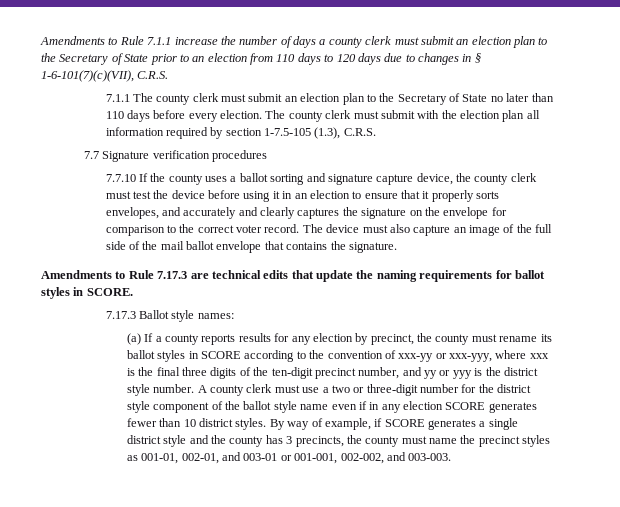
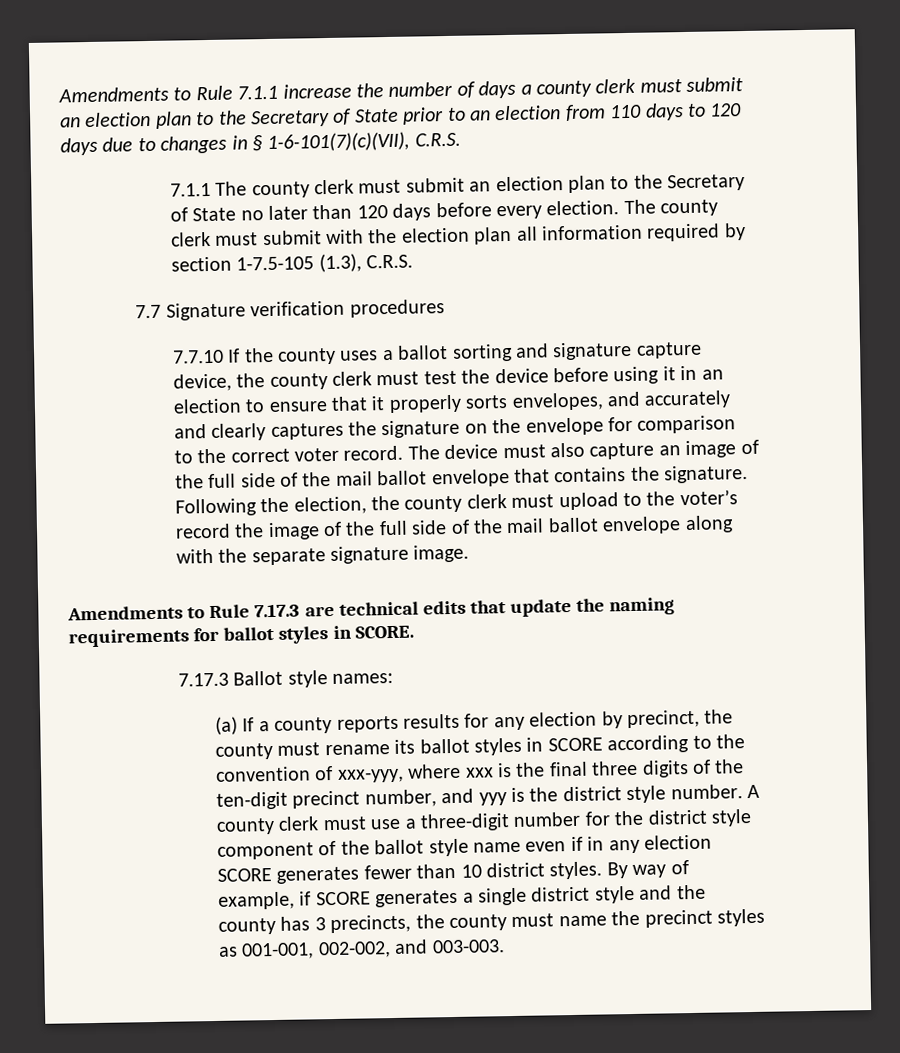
[105,111,124,119] 110 -> [356,205,388,219] 120
(397, 247) none -> [174,489,738,517] [174,515,734,541] [175,544,470,566] Following the election, the county clerk must upload to the voter’s record the image of the full side of the mail ballot envelope along with the separate signature image.
[398,353,447,362] xxx-yy or -> (334, 773) none
[424,370,451,379] yy or -> (475, 796) none
[331,385,365,393] two or -> (417, 823) none
[141,452,292,464] 001-01, 002-01, and 003-01 or -> (238, 951) none

